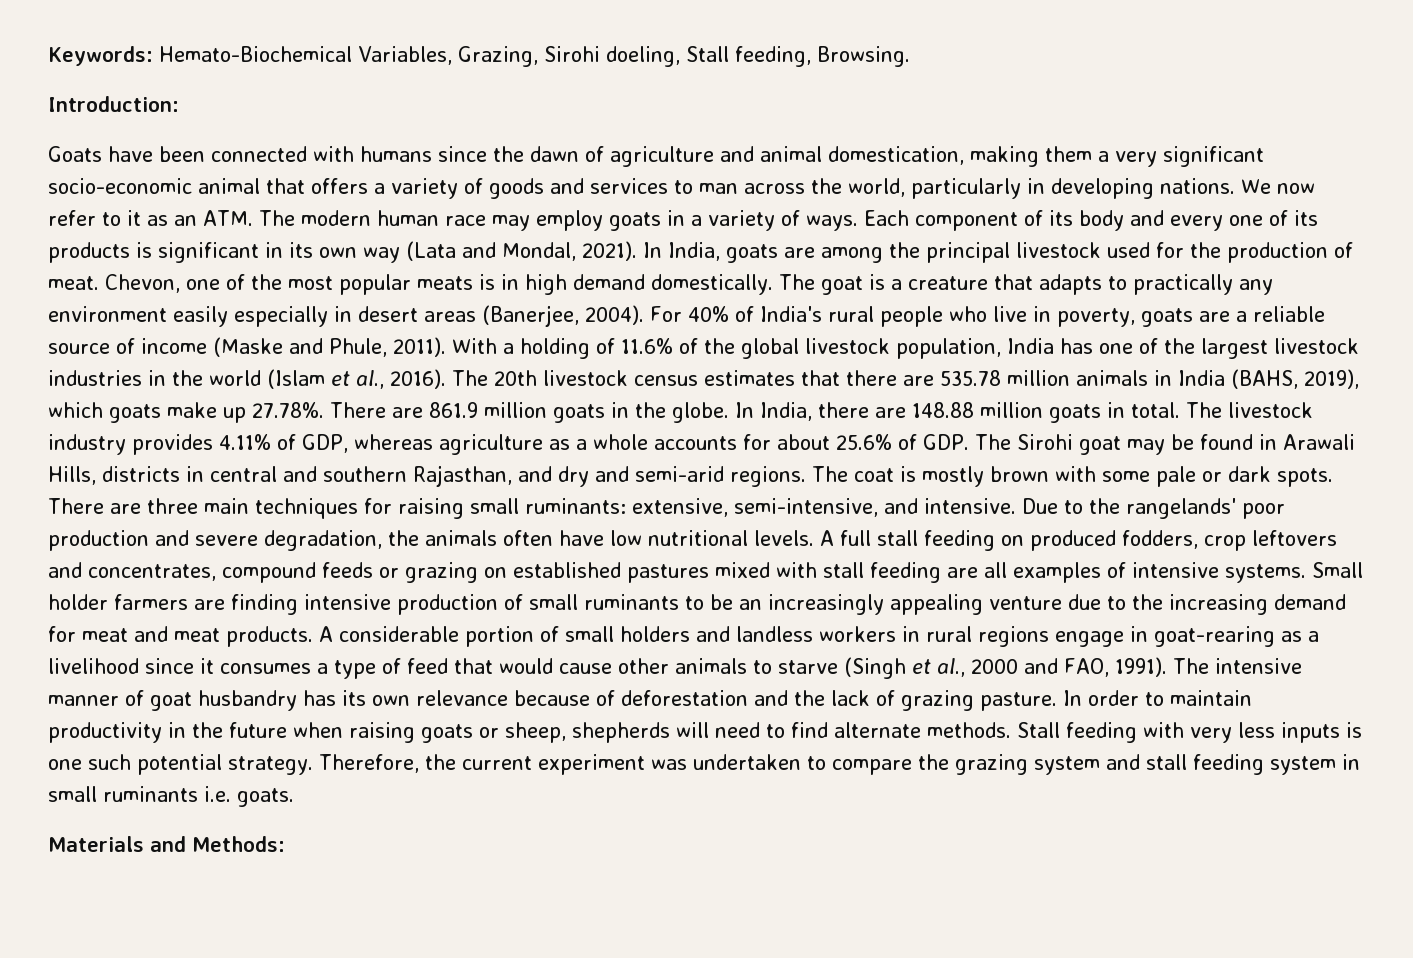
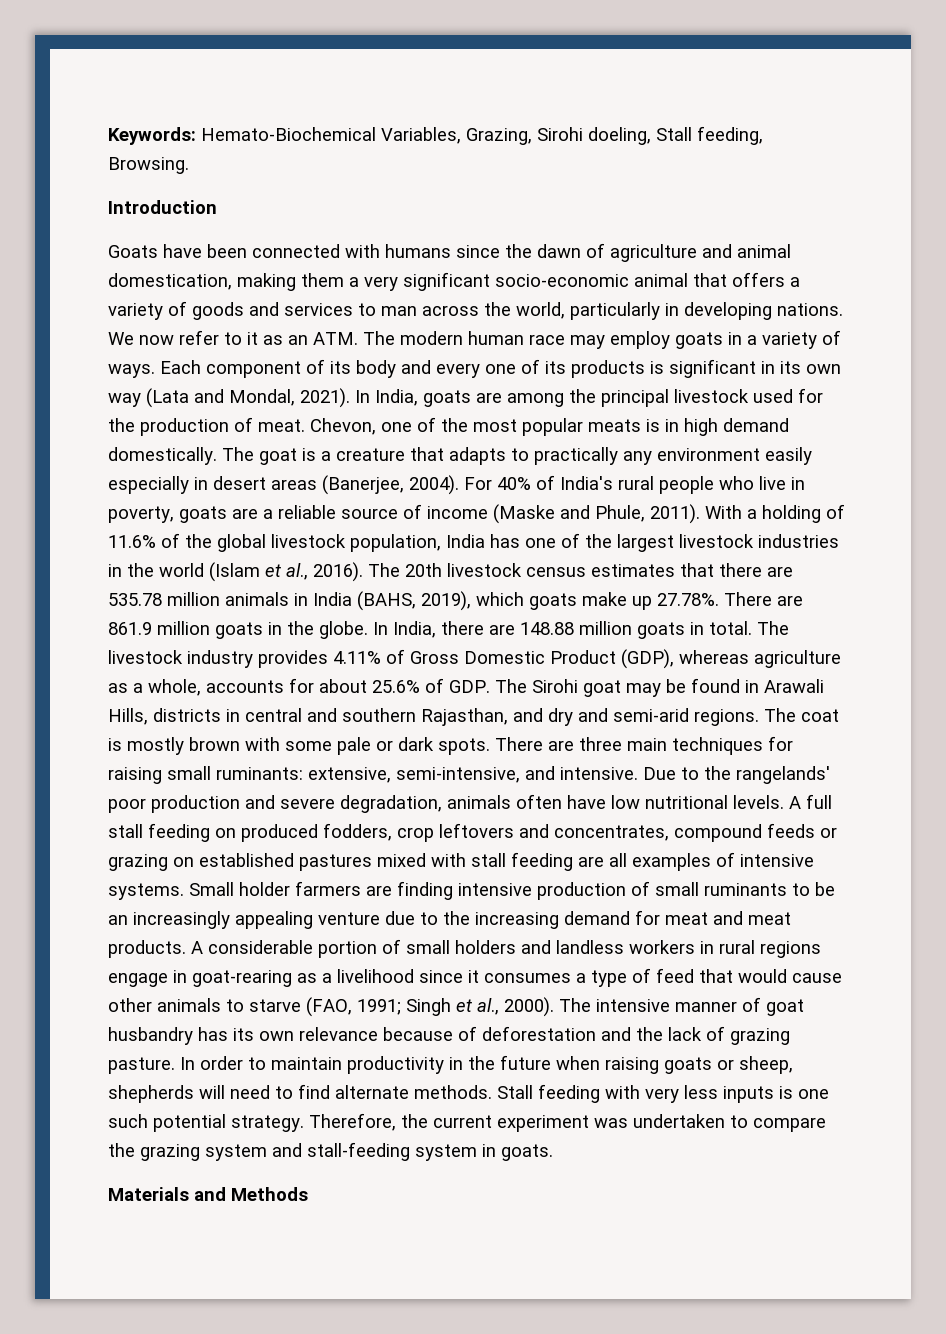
[48,96,179,112] Introduction: -> [108,200,217,214] Introduction
[302,434,348,453] GDP, -> [410,649,674,669] Gross Domestic Product (GDP),
[593,434,648,450] whole -> [148,679,201,696] whole,
[388,530,419,546] the -> (442, 804) none
[844,657,1167,679] (Singh et al., 2000 and FAO, 1991). -> [306,997,554,1017] (FAO, 1991; Singh et al., 2000).
[1145,754,1360,775] [48,786,231,802] stall feeding system in small ruminants i.e. -> [307,1142,496,1161] stall-feeding system in
[192,836,285,852] Methods: -> [231,1187,308,1201] Methods

